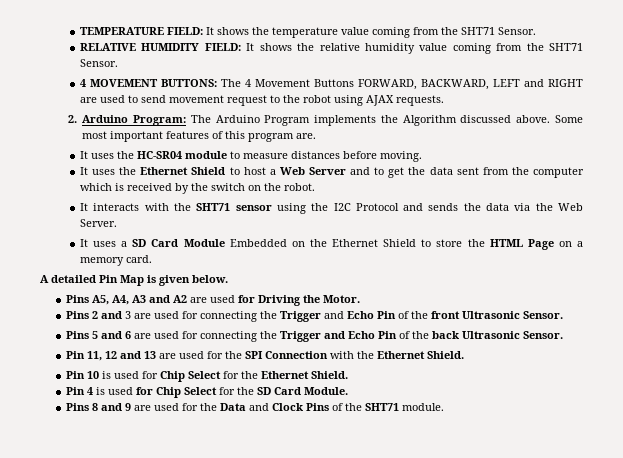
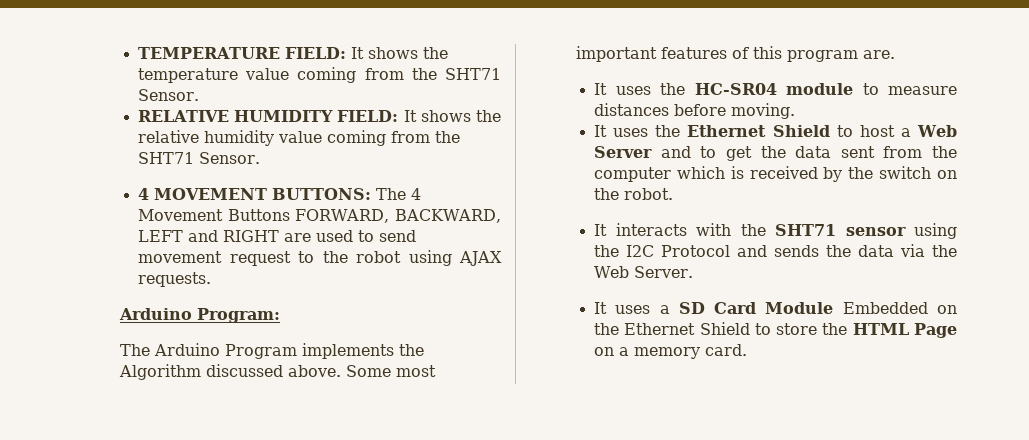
[67,115,77,123] 2. -> (212, 279) none
(187, 120) none -> (281, 315) //
[40,275,228,286] [66,295,361,306] [66,311,564,322] [66,331,564,342] [66,351,465,361] [66,371,349,382] [66,387,349,398] [66,403,445,411] // A detailed Pin Map is given below. // Pins A5, A4, A3 and A2 are used for Driving the Motor. // Pins 2 and 3 are used for connecting the Trigger and Echo Pin of the front Ultrasonic Sensor. // Pins 5 and 6 are used for connecting the Trigger and Echo Pin of the back Ultrasonic Sensor. // Pin 11, 12 and 13 are used for the SPI Connection with the Ethernet Shield. // Pin 10 is used for Chip Select for the Ethernet Shield. // Pin 4 is used for Chip Select for the SD Card Module. // Pins 8 and 9 are used for the Data and Clock Pins of the SHT71 module. -> (748, 350) none

